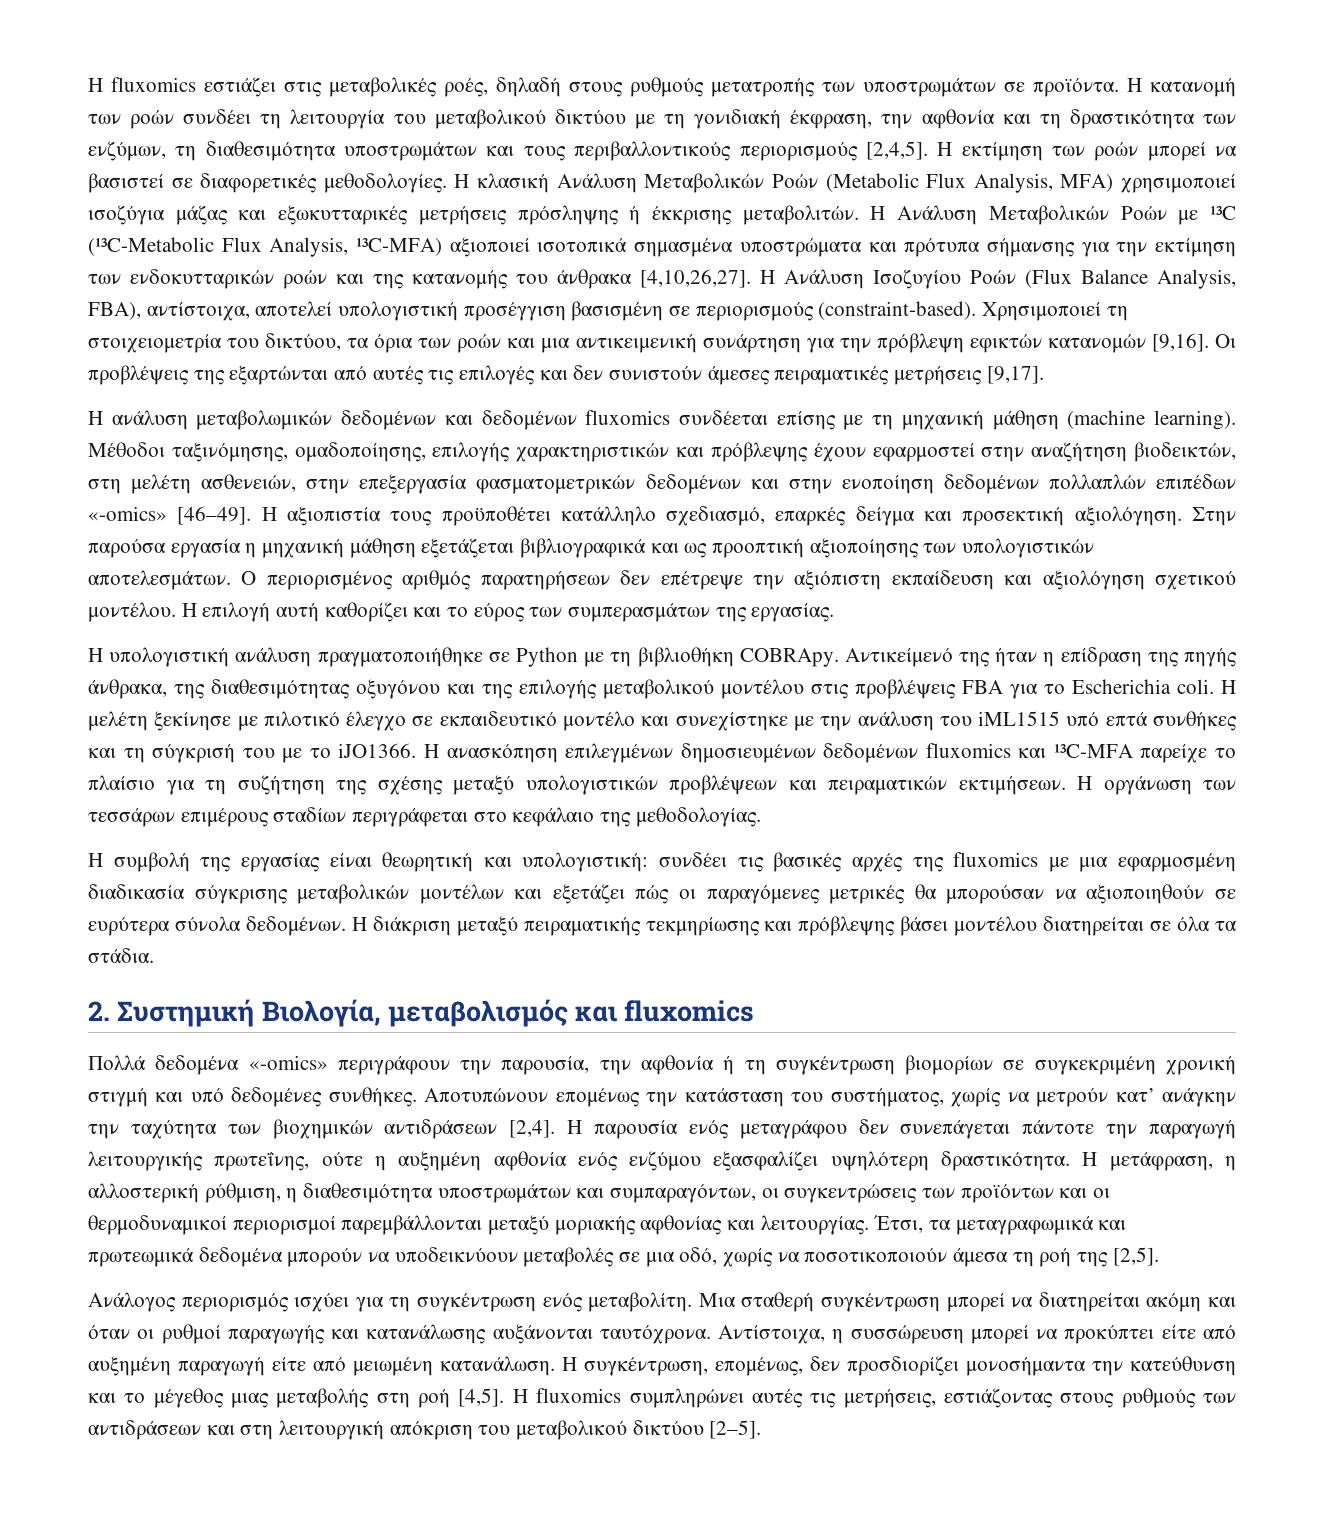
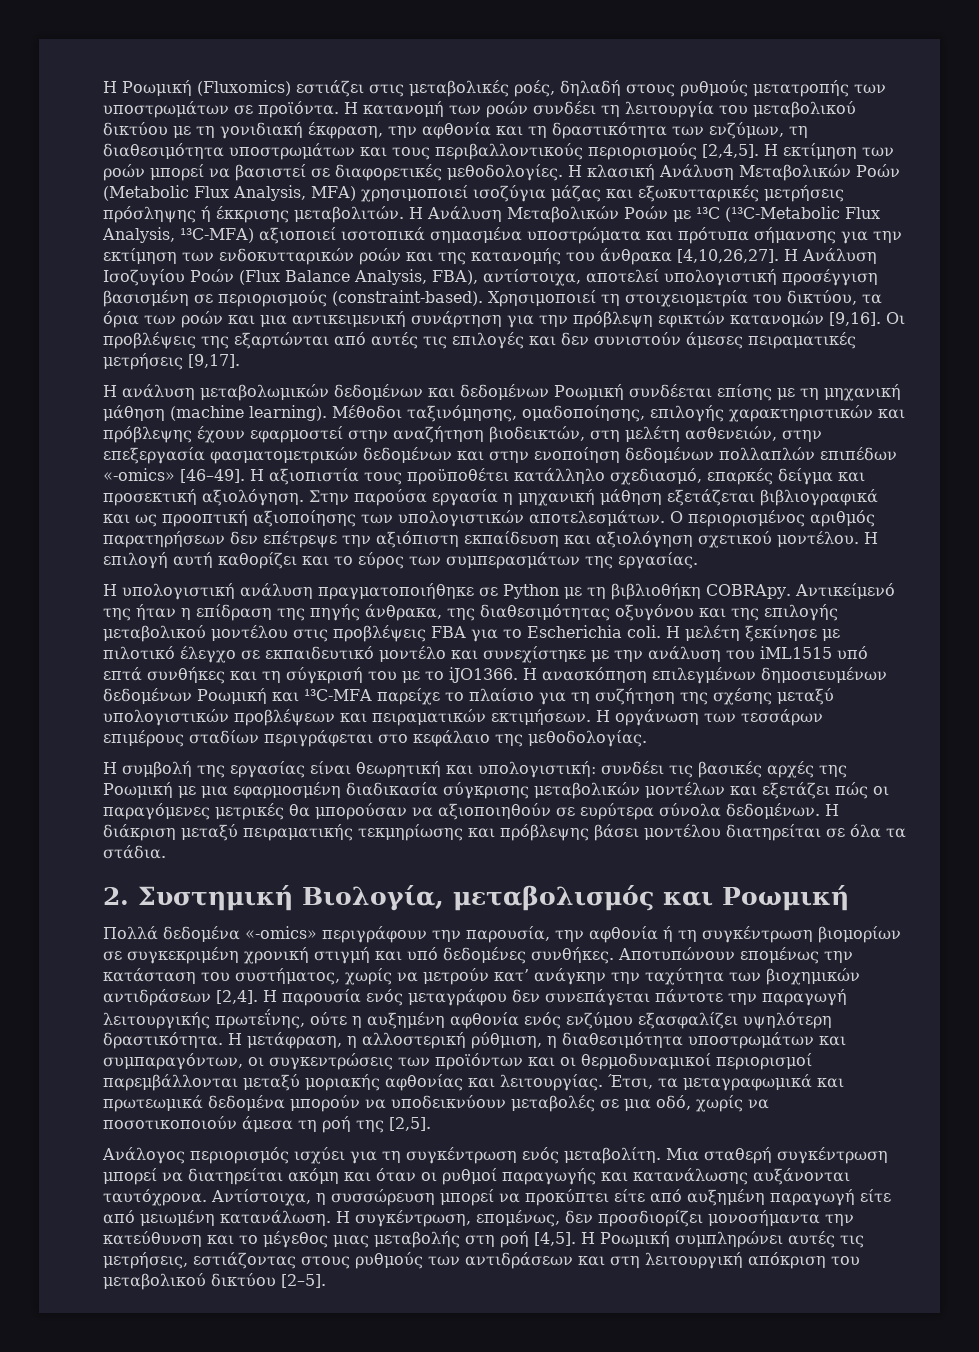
[88,77,196,92] Η fluxomics -> [103,80,291,96] Η Ροωμική (Fluxomics)
[585,410,671,425] fluxomics -> [554,384,624,400] Ροωμική
[925,743,1011,758] fluxomics -> [197,688,267,704] Ροωμική
[953,852,1039,867] fluxomics -> [103,782,173,798] Ροωμική
[624,1000,755,1022] fluxomics -> [722,885,849,911] Ροωμική
[536,1388,622,1403] fluxomics -> [600,1231,670,1247] Ροωμική

